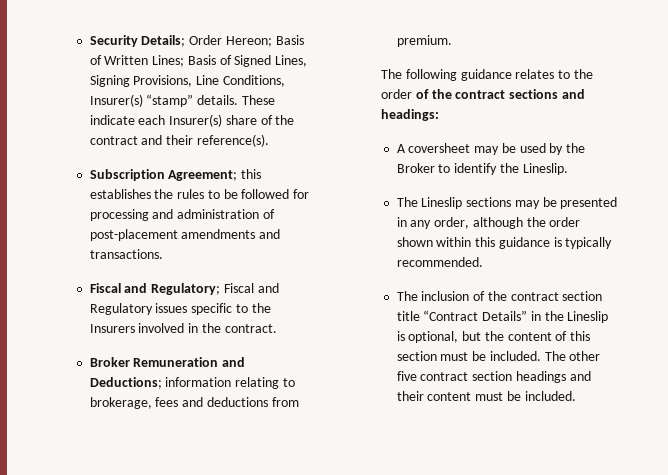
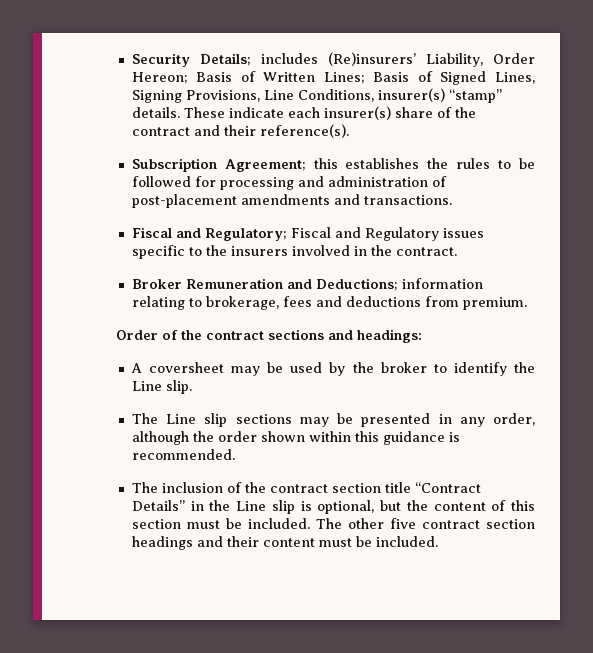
(186, 41) none -> [260,52,483,67] includes (Re)insurers’ Liability,
[89,94,143,107] Insurer(s) -> [377,88,445,102] insurer(s)
[169,114,223,127] Insurer(s) -> [323,106,391,120] insurer(s)
[89,324,135,333] Insurers -> [230,246,288,256] insurers
[381,69,594,81] [381,89,413,99] The following guidance relates to the order -> [115,330,158,340] Order
[396,163,435,173] Broker -> [380,362,427,373] broker
[522,163,568,175] [396,197,463,209] Lineslip. // The Lineslip -> [131,380,192,394] [131,413,228,427] Line slip. // The Line slip
[565,237,613,249] typically -> (460, 437) none
[567,311,609,323] Lineslip -> [236,500,295,514] Line slip

